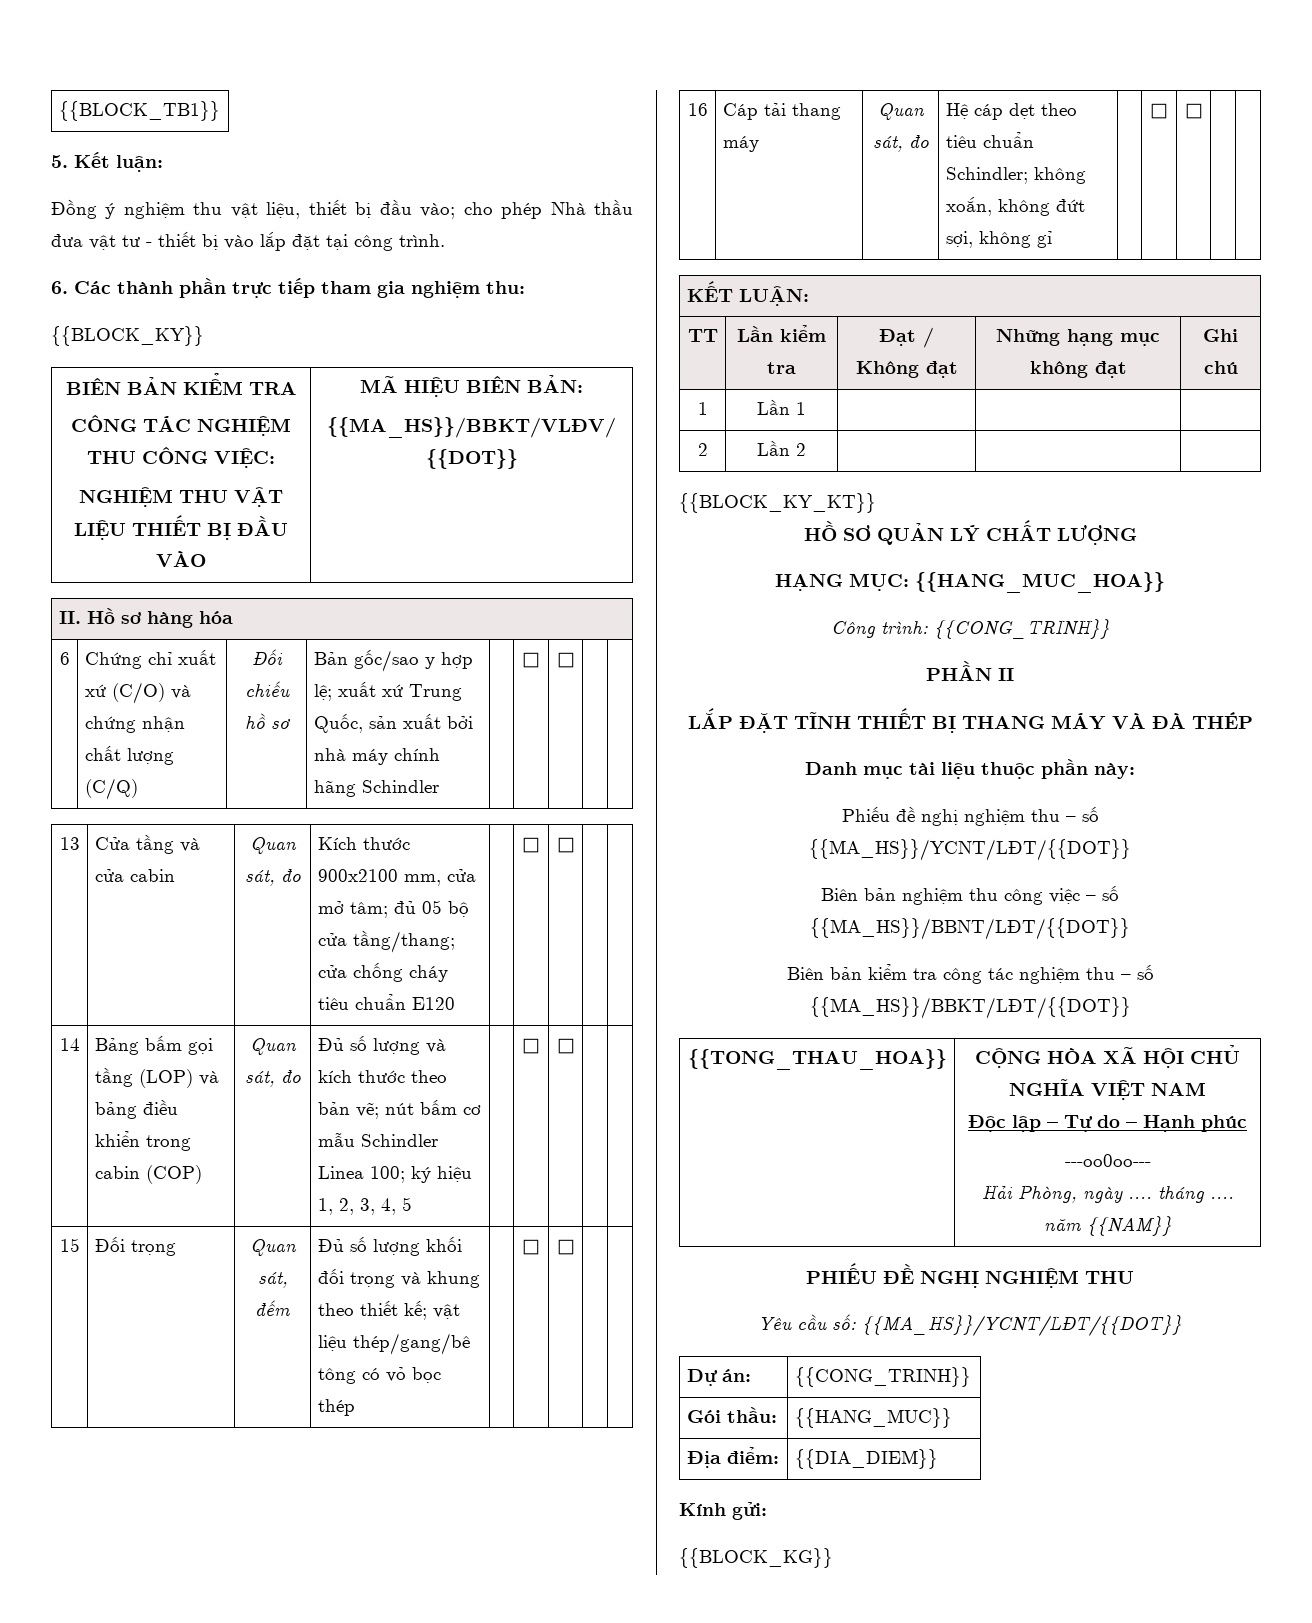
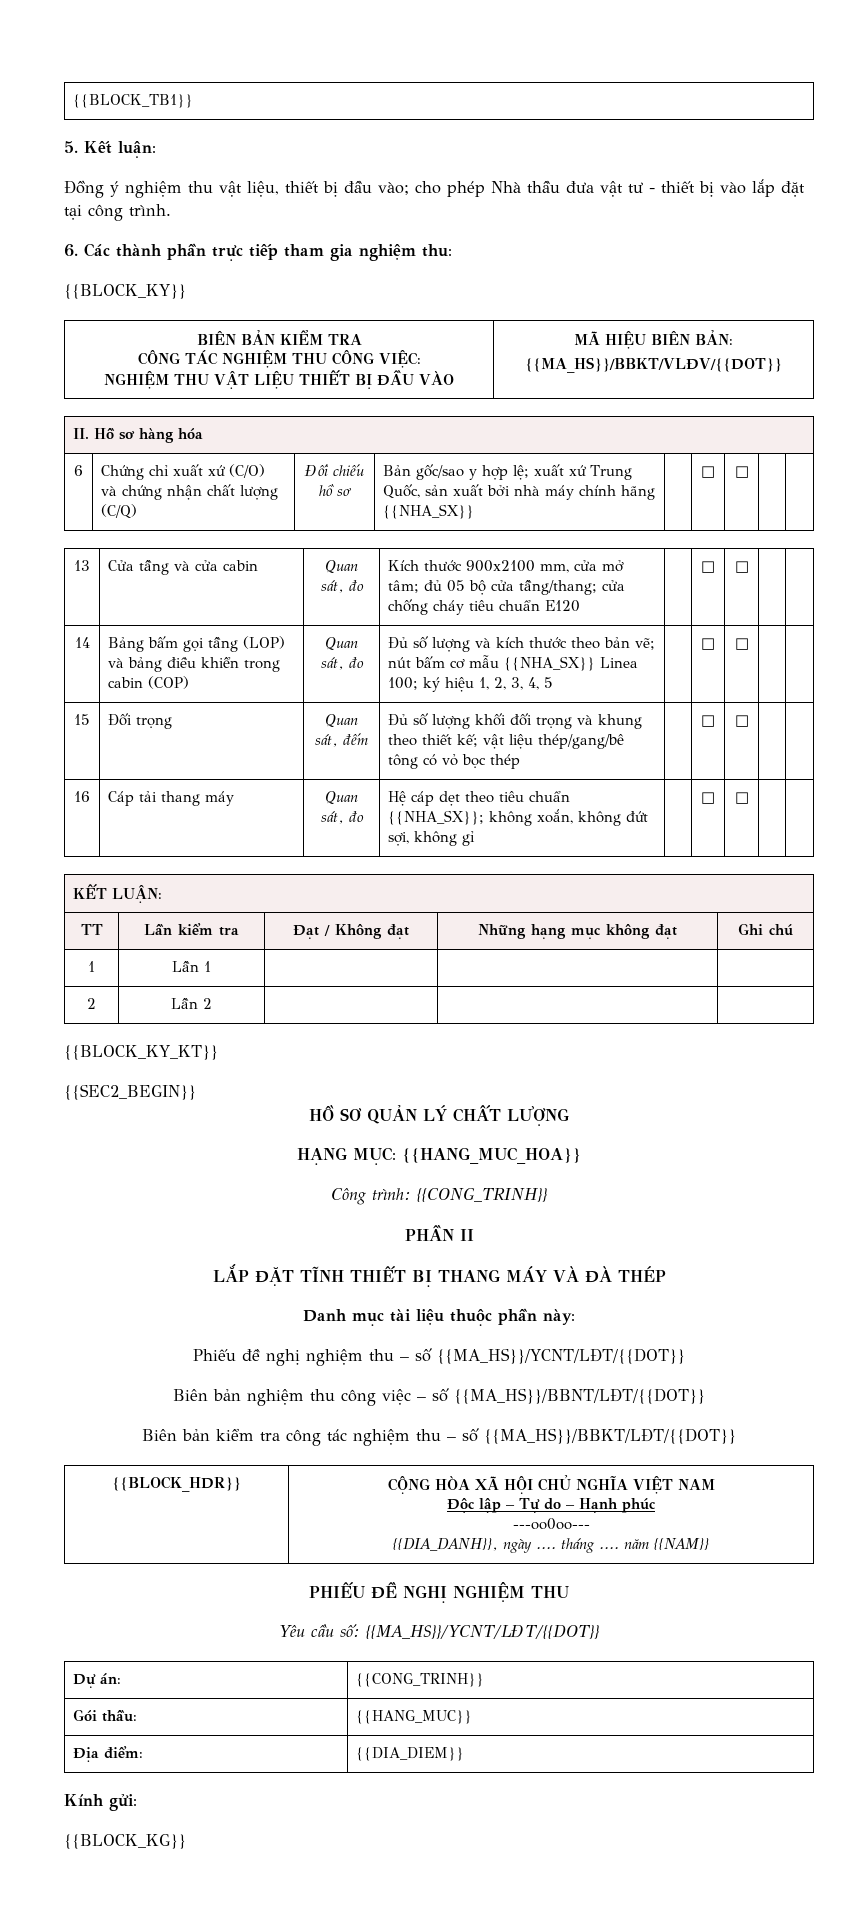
[361,780,439,793] Schindler -> [383,504,475,519] {{NHA_SX}}
[360,1134,438,1147] Schindler -> [504,656,596,671] {{NHA_SX}}
[945,167,1028,184] Schindler; -> [388,810,485,825] {{NHA_SX}};
(876, 503) none -> [64,1084,196,1100] // {{SEC2_BEGIN}}
[687,1049,947,1070] {{TONG_THAU_HOA}} -> [112,1476,241,1492] {{BLOCK_HDR}}
[981,1185,1077,1203] Hải Phòng, -> [392,1538,498,1551] {{DIA_DANH}},

